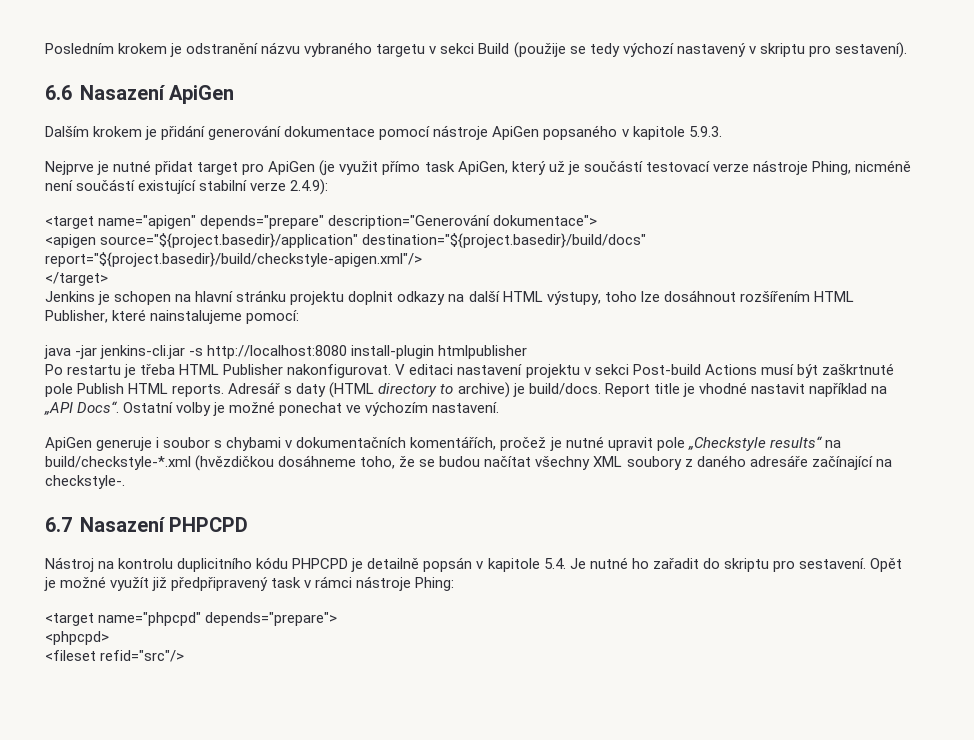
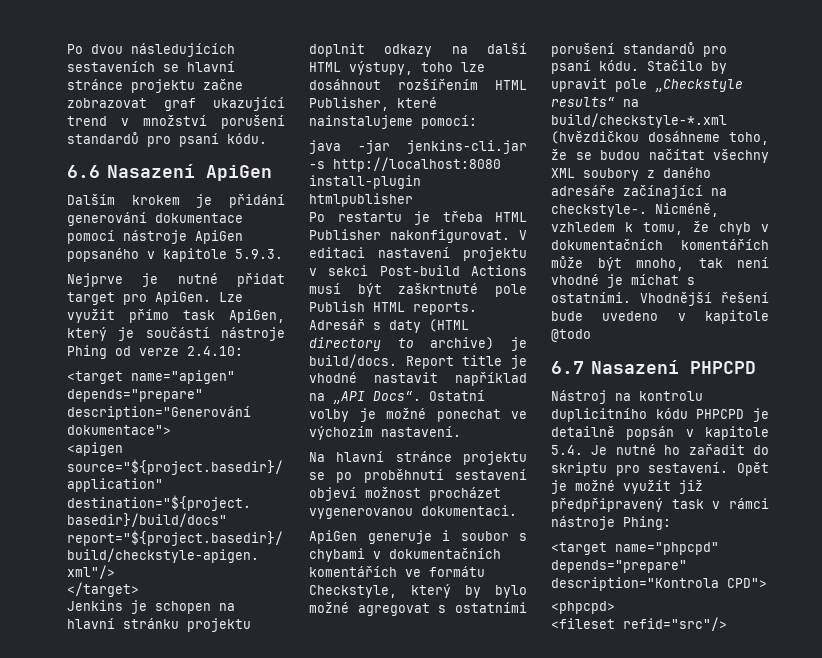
[45,42,907,58] Posledním krokem je odstranění názvu vybraného targetu v sekci Build (použije se tedy výchozí nastavený v skriptu pro sestavení). -> [67,43,235,57] [67,61,235,72] [67,79,243,93] [67,97,285,111] [67,115,285,129] [67,132,267,147] Po dvou následujících sestaveních se hlavní stránce projektu začne zobrazovat graf ukazující trend v množství porušení standardů pro psaní kódu.
[268,160,336,176] ApiGen (je -> [155,291,243,305] ApiGen. Lze
[548,161,565,172] už -> (107, 334) none
[645,160,911,175] [45,179,329,195] testovací verze nástroje Phing, nicméně není součástí existující stabilní verze 2.4.9): -> [221,327,285,341] [67,345,243,359] nástroje Phing od verze 2.4.10:
(500, 407) none -> [309,451,527,465] [309,469,527,483] [309,487,501,501] [309,505,517,519] // Na hlavní stránce projektu se po proběhnutí sestavení objeví možnost procházet vygenerovanou dokumentaci.
[410,436,604,451] komentářích, pročež je nutné -> [309,566,485,577] [309,584,527,598] [309,602,527,616] [551,42,727,57] [551,60,727,74] komentářích ve formátu Checkstyle, který by bylo možné agregovat s ostatními porušení standardů pro psaní kódu. Stačilo by
(125, 482) none -> [655,203,719,217] [551,221,769,235] [551,239,769,250] [551,256,769,271] [551,274,695,288] [551,292,769,306] [551,310,769,324] [551,329,591,342] Nicméně, vzhledem k tomu, že chyb v dokumentačních komentářích může být mnoho, tak není vhodné je míchat s ostatními. Vhodnější řešení bude uvedeno v kapitole @todo
[205,612,338,626] depends="prepare"> -> [551,560,687,573] [551,577,767,591] depends="prepare" description="Kontrola CPD">

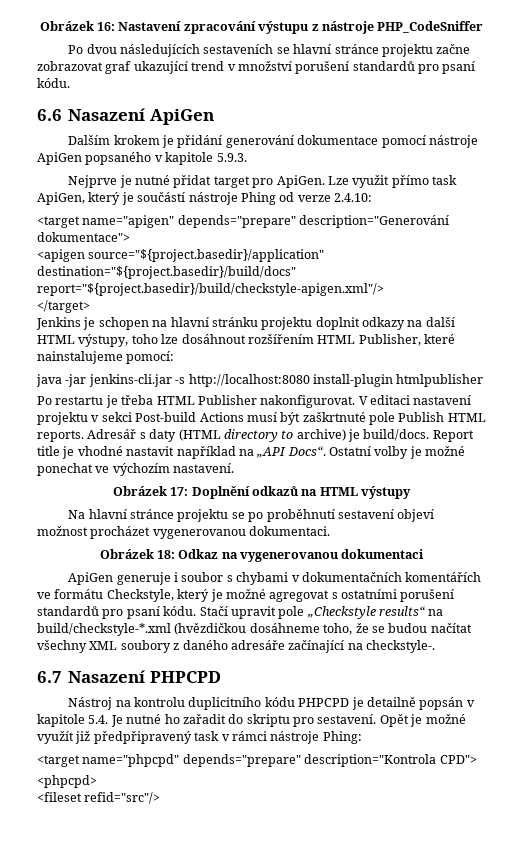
(67, 49) none -> [39,21,484,34] Obrázek 16: Nastavení zpracování výstupu z nástroje PHP_CodeSniffer //
(461, 431) none -> [112,486,412,499] // Obrázek 17: Doplnění odkazů na HTML výstupy
(517, 510) none -> [99,549,425,562] // Obrázek 18: Odkaz na vygenerovanou dokumentaci
[465,585,527,598] by bylo -> [210,589,223,602] je
[647,60,727,74] Stačilo by -> [199,606,228,616] Stačí
[655,203,719,217] [551,221,769,235] [551,239,769,250] [551,256,769,271] [551,274,695,288] [551,292,769,306] [551,310,769,324] [551,329,591,342] Nicméně, vzhledem k tomu, že chyb v dokumentačních komentářích může být mnoho, tak není vhodné je míchat s ostatními. Vhodnější řešení bude uvedeno v kapitole @todo -> (435, 646) none

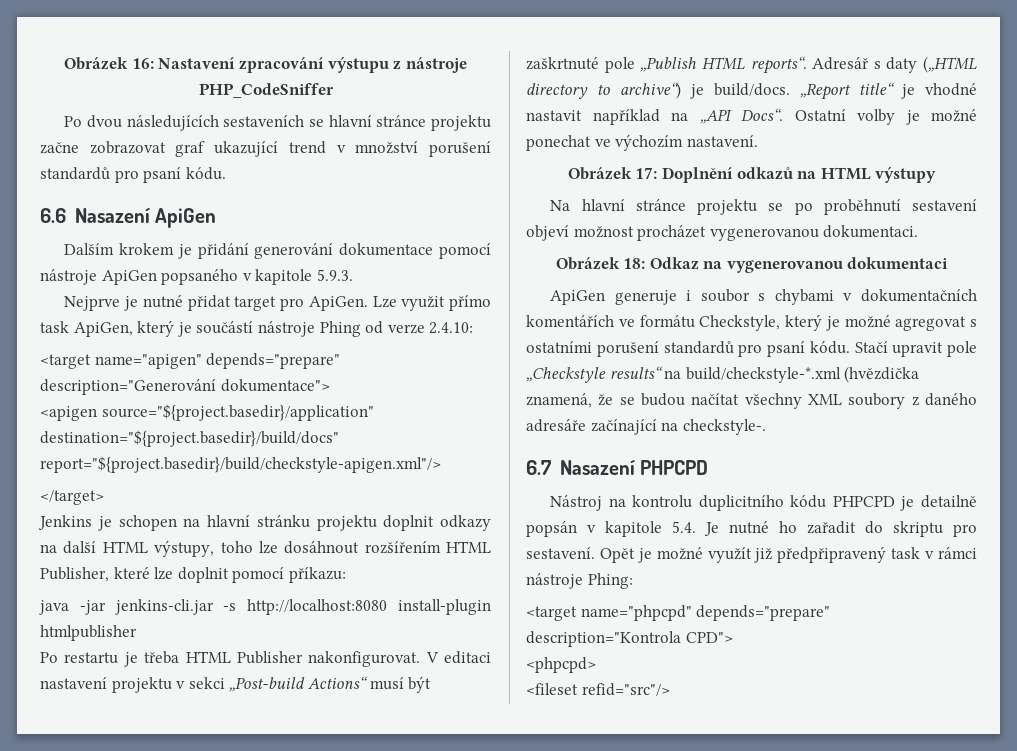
[37,351,175,364] nainstalujeme pomocí: -> [154,567,346,583] lze doplnit pomocí příkazu:
[135,412,244,422] Post-build Actions -> [229,676,368,692] „Post-build Actions“
[398,412,486,422] [37,430,84,442] Publish HTML reports. -> [640,56,807,74] „Publish HTML reports“.
[178,429,221,441] (HTML -> [923,56,977,73] („HTML
[296,429,346,441] archive) -> [620,82,681,99] archive“)
[432,430,474,442] [37,446,60,456] Report title -> [800,82,895,100] „Report title“
[174,623,353,635] (hvězdičkou dosáhneme toho, -> [844,366,920,383] [526,393,592,408] (hvězdička znamená,

